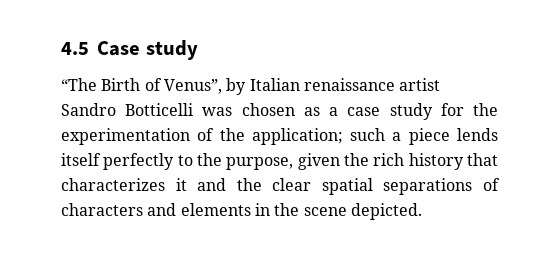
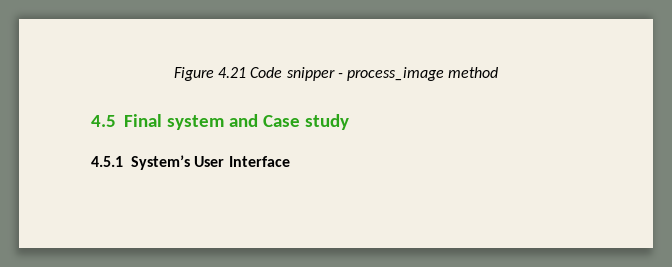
[61,40,198,60] [61,78,441,95] [61,103,499,120] [61,128,498,145] [61,153,498,170] [61,178,500,195] [61,203,422,220] 4.5 Case study // “The Birth of Venus”, by Italian renaissance artist Sandro Botticelli was chosen as a case study for the experimentation of the application; such a piece lends itself perfectly to the purpose, given the rich history that characterizes it and the clear spatial separations of characters and elements in the scene depicted. -> [173,67,499,81] [91,114,349,130] [91,155,290,170] Figure 4.21 Code snipper - process_image method // 4.5 Final system and Case study // 4.5.1 System’s User Interface

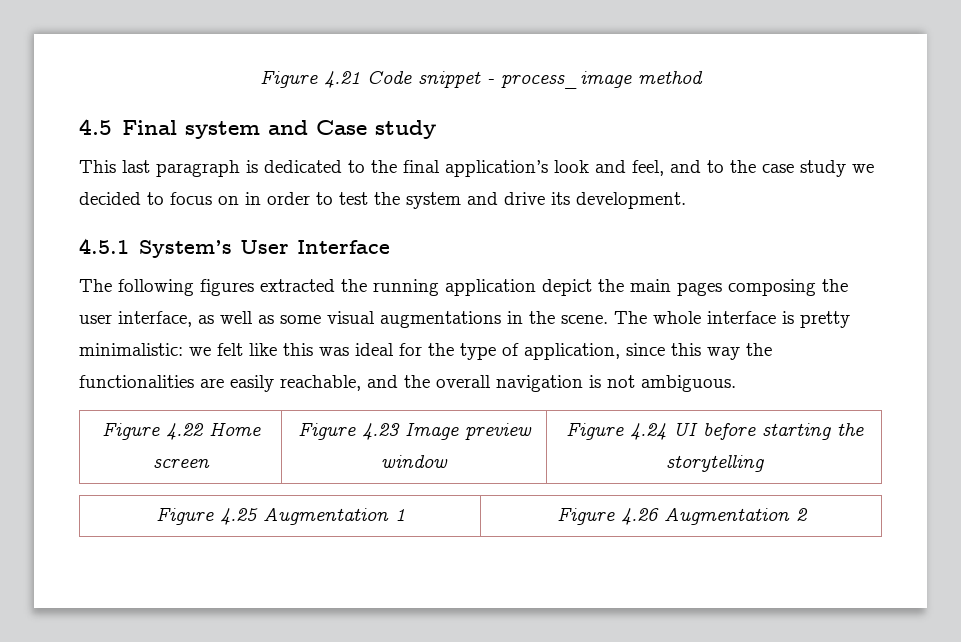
[286,67,335,81] snipper -> [418,71,481,88] snippet
[91,155,290,170] 4.5.1 System’s User Interface -> [79,160,874,177] [79,192,686,209] [79,238,390,258] [79,279,848,296] [79,311,850,328] [79,343,772,360] [79,375,736,392] [101,422,261,440] [152,459,210,468] [297,423,532,440] [381,455,448,468] [565,422,864,440] [665,455,764,472] [155,508,405,525] [556,508,808,525] This last paragraph is dedicated to the final application’s look and feel, and to the case study we decided to focus on in order to test the system and drive its development. // 4.5.1 System’s User Interface // The following figures extracted the running application depict the main pages composing the user interface, as well as some visual augmentations in the scene. The whole interface is pretty minimalistic: we felt like this was ideal for the type of application, since this way the functionalities are easily reachable, and the overall navigation is not ambiguous. // Figure 4.22 Home screen | Figure 4.23 Image preview window | Figure 4.24 UI before starting the storytelling // Figure 4.25 Augmentation 1 | Figure 4.26 Augmentation 2

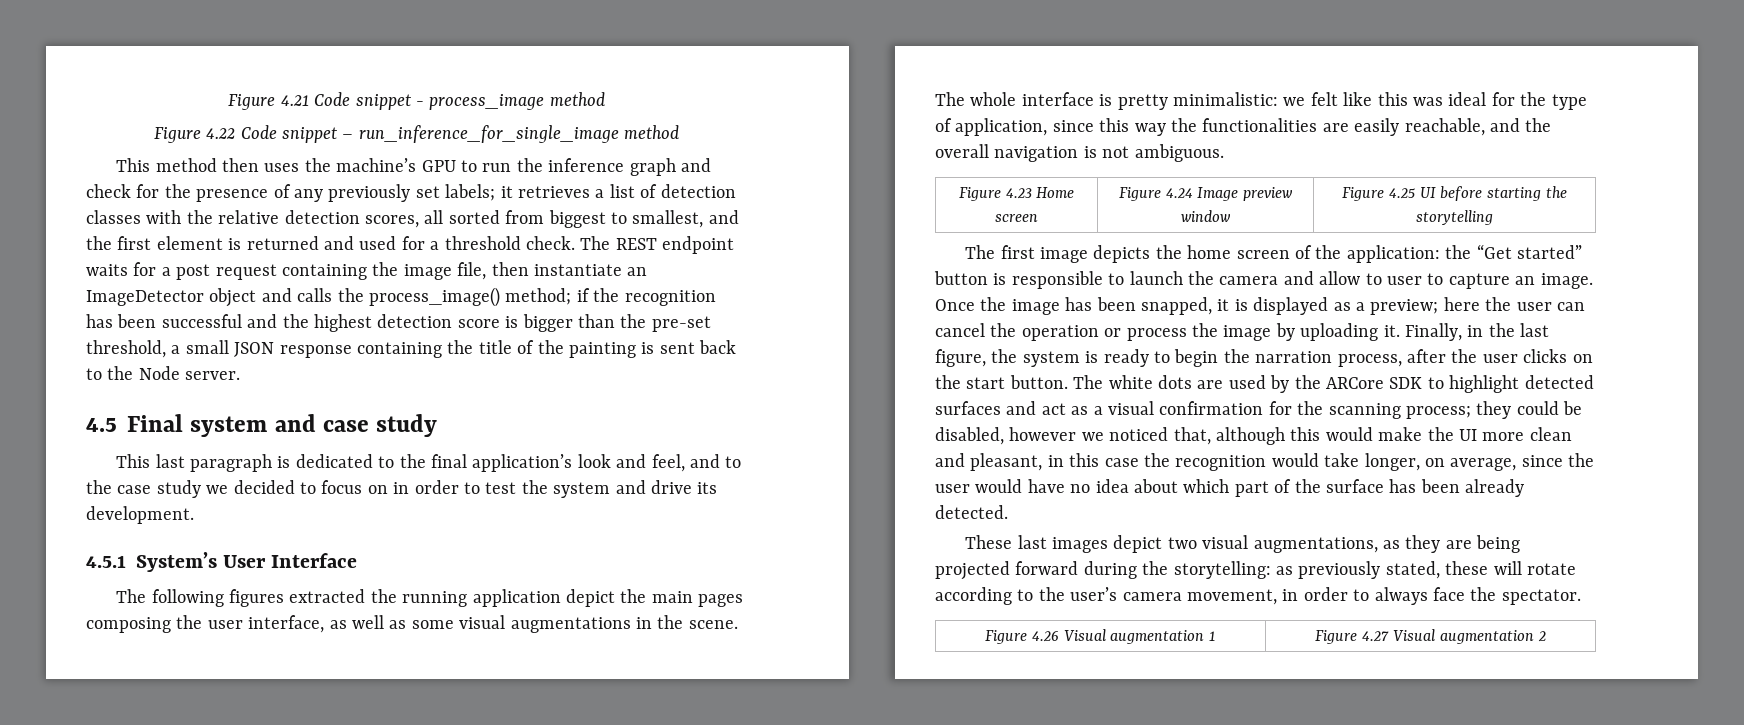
(703, 77) none -> [153,125,680,143] [116,158,712,176] [86,184,736,202] [86,210,739,228] [86,236,735,254] [86,262,648,280] [86,287,716,307] [86,314,711,332] [86,340,737,358] [86,366,241,380] // Figure 4.22 Code snippet – run_inference_for_single_image method // This method then uses the machine’s GPU to run the inference graph and check for the presence of any previously set labels; it retrieves a list of detection classes with the relative detection scores, all sorted from biggest to smallest, and the first element is returned and used for a threshold check. The REST endpoint waits for a post request containing the image file, then instantiate an ImageDetector object and calls the process_image() method; if the recognition has been successful and the highest detection score is bigger than the pre-set threshold, a small JSON response containing the title of the painting is sent back to the Node server.
[315,120,367,135] Case -> [322,420,369,432] case
[165,423,204,440] 4.22 -> [1005,188,1032,199] 4.23
[361,423,400,440] 4.23 -> [1165,188,1193,199] 4.24
[629,423,666,440] 4.24 -> [1388,188,1415,199] 4.25
[155,508,389,525] // Figure 4.25 Augmentation -> [965,244,1583,263] [934,271,1593,289] [935,297,1585,315] [935,323,1550,341] [935,349,1593,367] [935,375,1594,393] [935,401,1583,419] [935,427,1572,445] [935,453,1595,471] [935,479,1525,497] [935,505,1008,519] [965,535,1521,553] [935,561,1576,580] [935,587,1581,605] [984,629,1205,644] // The first image depicts the home screen of the application: the “Get started” button is responsible to launch the camera and allow to user to capture an image. Once the image has been snapped, it is displayed as a preview; here the user can cancel the operation or process the image by uploading it. Finally, in the last figure, the system is ready to begin the narration process, after the user clicks on the start button. The white dots are used by the ARCore SDK to highlight detected surfaces and act as a visual confirmation for the scanning process; they could be disabled, however we noticed that, although this would make the UI more clean and pleasant, in this case the recognition would take longer, on average, since the user would have no idea about which part of the surface has been already detected. // These last images depict two visual augmentations, as they are being projected forward during the storytelling: as previously stated, these will rotate according to the user’s camera movement, in order to always face the spectator. // Figure 4.26 Visual augmentation
[620,508,790,525] 4.26 Augmentation -> [1362,629,1534,644] 4.27 Visual augmentation

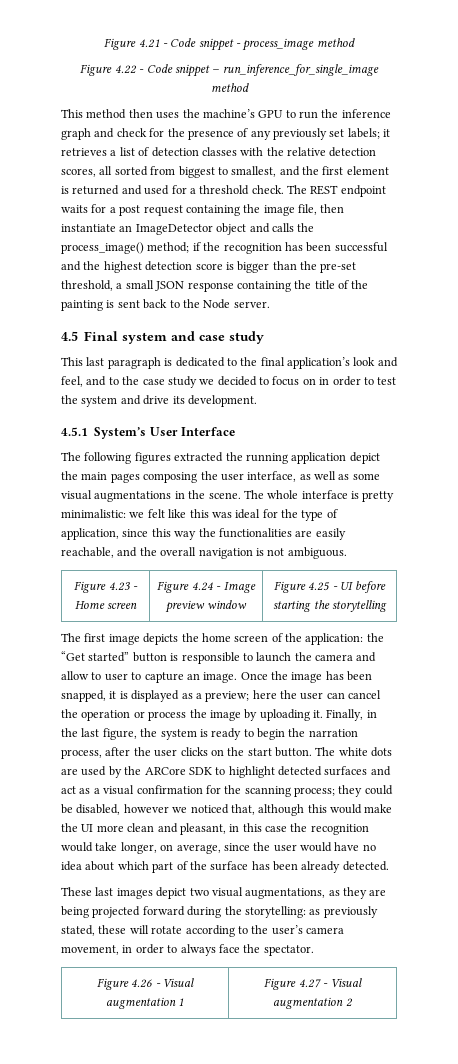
(309, 100) none -> [162,43,168,47] -
(236, 133) none -> [139,69,145,73] -
(1032, 193) none -> [132,586,138,590] -
(1193, 193) none -> [216,586,222,590] -
(1415, 193) none -> [332,586,338,590] -
(1059, 636) none -> [155,983,161,987] -
(1390, 636) none -> [323,983,329,987] -

